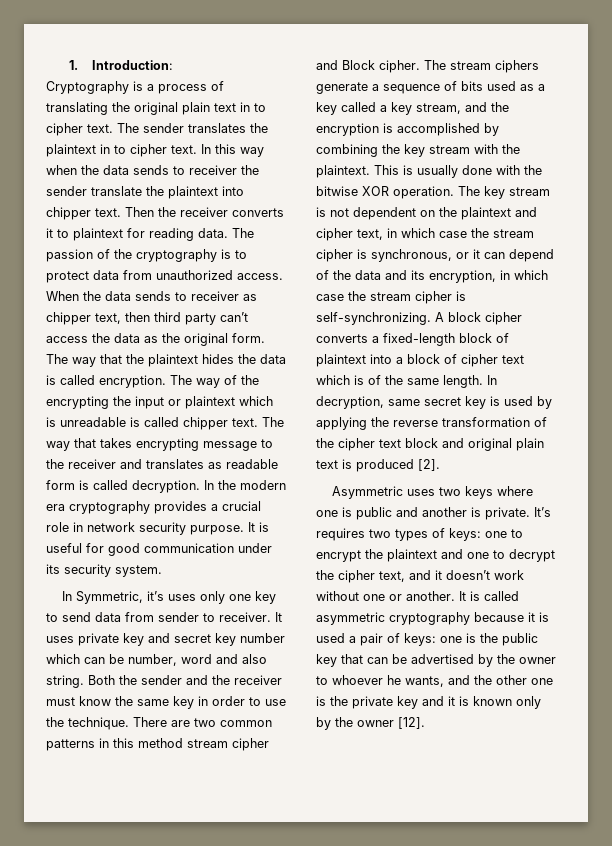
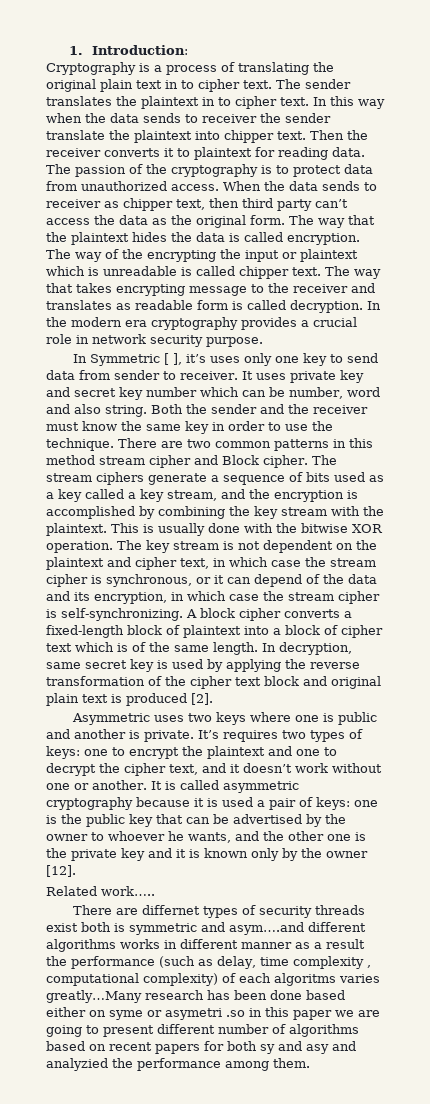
[248,522,269,532] [46,543,272,556] [46,564,162,577] [62,591,144,604] It is useful for good communication under its security system. // In Symmetric, -> [72,353,182,366] // In Symmetric [ ],
(425, 723) none -> [46,886,155,896] [72,905,365,918] [46,922,366,935] [46,939,365,952] [46,956,371,969] [46,973,380,986] [46,990,345,1003] [46,1007,380,1020] [46,1024,359,1037] [46,1041,356,1054] [46,1058,310,1071] // Related work….. // There are differnet types of security threads exist both is symmetric and asym….and different algorithms works in different manner as a result the performance (such as delay, time complexity , computational complexity) of each algoritms varies greatly…Many research has been done based either on syme or asymetri .so in this paper we are going to present different number of algorithms based on recent papers for both sy and asy and analyzied the performance among them.

